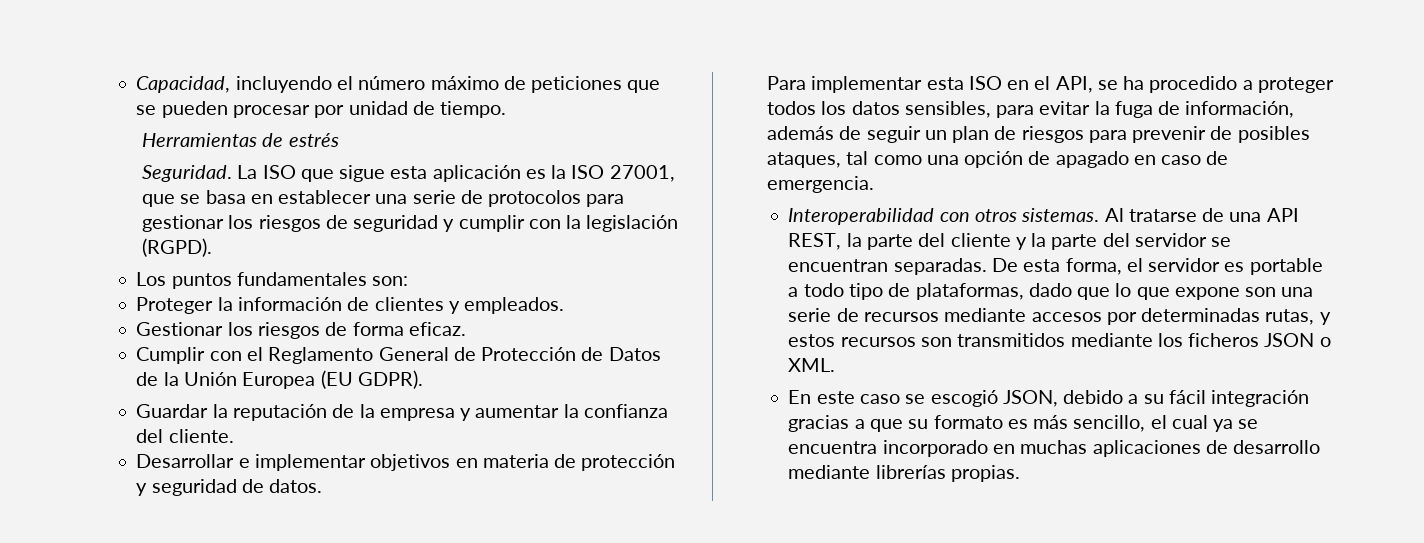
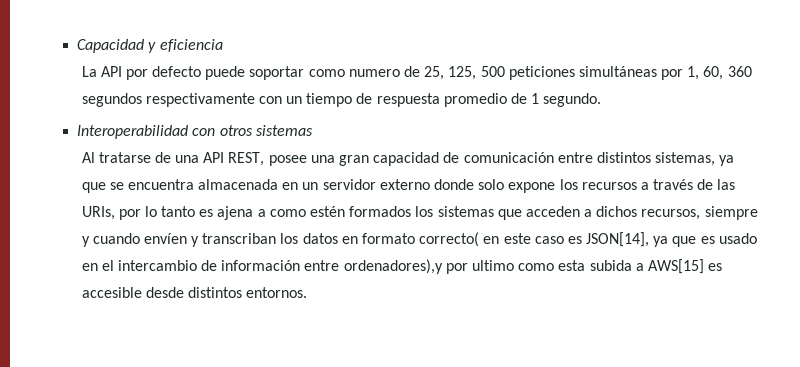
[136,76,661,93] [136,101,507,118] [142,133,339,147] [142,165,675,182] [142,190,625,207] [142,215,679,232] [142,238,213,257] [136,272,409,289] [136,297,565,314] [136,322,466,339] [136,347,661,364] [136,370,423,389] [136,404,668,421] [136,429,234,443] [136,454,676,471] [136,479,323,496] [767,76,1334,93] [767,101,1295,118] [767,126,1310,143] [767,151,1229,168] [767,176,875,193] Capacidad, incluyendo el número máximo de peticiones que se pueden procesar por unidad de tiempo. // Herramientas de estrés // Seguridad. La ISO que sigue esta aplicación es la ISO 27001, que se basa en establecer una serie de protocolos para gestionar los riesgos de seguridad y cumplir con la legislación (RGPD). // Los puntos fundamentales son: // Proteger la información de clientes y empleados. // Gestionar los riesgos de forma eficaz. // Cumplir con el Reglamento General de Protección de Datos de la Unión Europea (EU GDPR). // Guardar la reputación de la empresa y aumentar la confianza del cliente. // Desarrollar e implementar objetivos en materia de protección y seguridad de datos. // Para implementar esta ISO en el API, se ha procedido a proteger todos los datos sensibles, para evitar la fuga de información, además de seguir un plan de riesgos para prevenir de posibles ataques, tal como una opción de apagado en caso de emergencia. -> [77,39,223,53] [81,66,752,80] [81,93,602,107] Capacidad y eficiencia // La API por defecto puede soportar como numero de 25, 125, 500 peticiones simultáneas por 1, 60, 360 segundos respectivamente con un tiempo de respuesta promedio de 1 segundo.
[1021,208,1100,222] sistemas. -> [255,125,313,136] sistemas //
[846,233,1232,250] [788,258,1323,275] [788,283,1314,300] [788,308,1331,325] [788,333,1331,347] [788,358,836,372] [788,390,1310,407] [788,415,1259,432] [788,440,1321,457] [788,465,1021,482] la parte del cliente y la parte del servidor se encuentran separadas. De esta forma, el servidor es portable a todo tipo de plataformas, dado que lo que expone son una serie de recursos mediante accesos por determinadas rutas, y estos recursos son transmitidos mediante los ficheros JSON o XML. // En este caso se escogió JSON, debido a su fácil integración gracias a que su formato es más sencillo, el cual ya se encuentra incorporado en muchas aplicaciones de desarrollo mediante librerías propias. -> [268,152,735,166] [81,179,736,193] [81,206,758,220] [81,232,757,247] [81,259,723,274] [81,287,308,298] posee una gran capacidad de comunicación entre distintos sistemas, ya que se encuentra almacenada en un servidor externo donde solo expone los recursos a través de las URIs, por lo tanto es ajena a como estén formados los sistemas que acceden a dichos recursos, siempre y cuando envíen y transcriban los datos en formato correcto( en este caso es JSON[14], ya que es usado en el intercambio de información entre ordenadores),y por ultimo como esta subida a AWS[15] es accesible desde distintos entornos.

